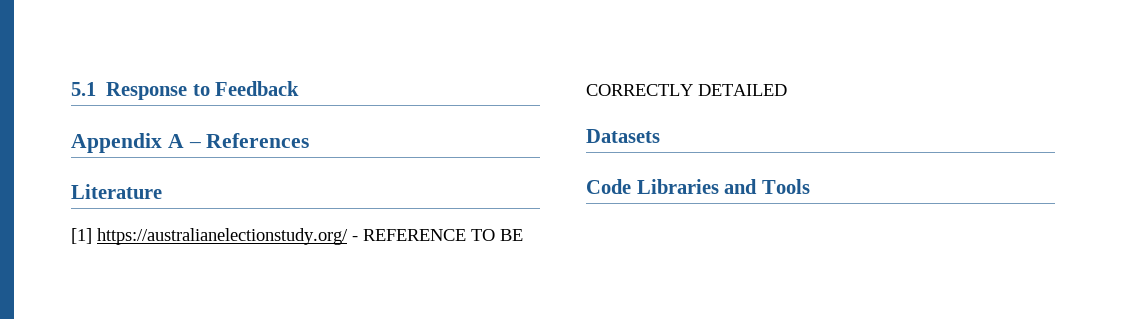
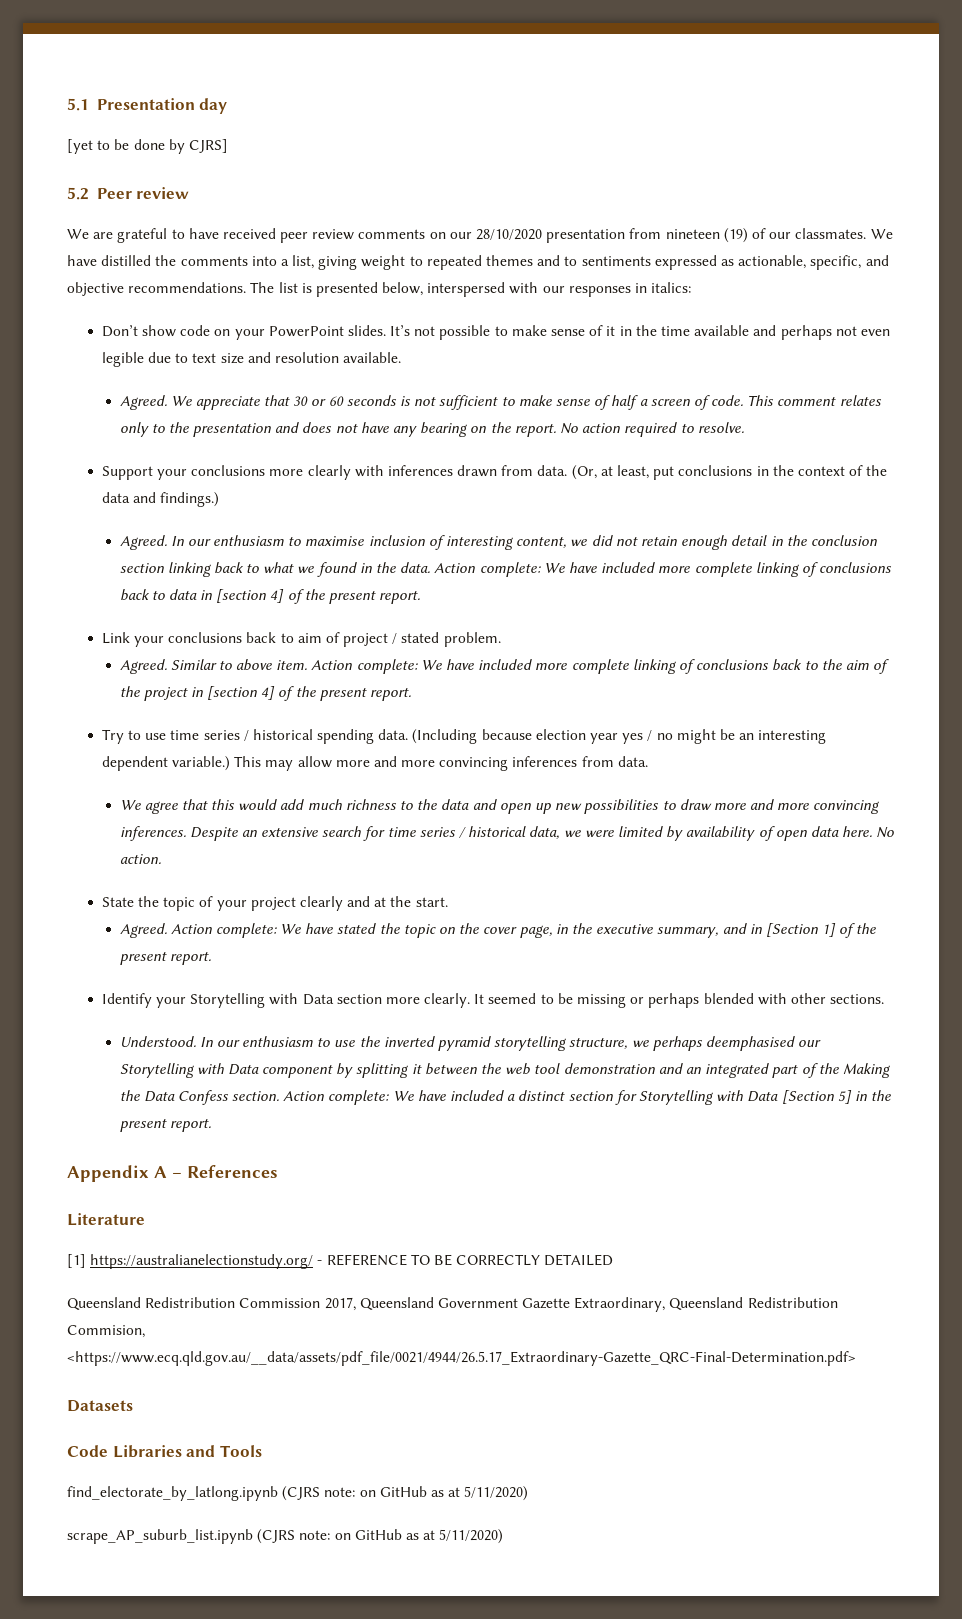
[105,81,300,100] Response to Feedback -> [96,98,228,114] [67,139,228,154] [67,187,190,200] [67,228,893,243] [67,255,889,270] [67,282,692,297] [101,325,890,340] [101,352,402,367] [119,395,882,410] [119,422,744,437] [101,465,888,480] [101,492,220,507] [119,535,877,550] [119,562,893,577] [119,589,421,604] [101,632,501,647] [119,659,890,674] [119,686,412,701] [101,729,827,744] [101,756,648,771] [119,799,880,814] [119,826,895,841] [119,854,161,864] [101,896,448,911] [119,923,877,938] [119,952,211,965] [101,993,885,1008] [119,1036,822,1051] [119,1063,890,1078] [119,1090,892,1105] [119,1119,211,1132] Presentation day // [yet to be done by CJRS] // 5.2 Peer review // We are grateful to have received peer review comments on our 28/10/2020 presentation from nineteen (19) of our classmates. We have distilled the comments into a list, giving weight to repeated themes and to sentiments expressed as actionable, specific, and objective recommendations. The list is presented below, interspersed with our responses in italics: // Don’t show code on your PowerPoint slides. It’s not possible to make sense of it in the time available and perhaps not even legible due to text size and resolution available. // Agreed. We appreciate that 30 or 60 seconds is not sufficient to make sense of half a screen of code. This comment relates only to the presentation and does not have any bearing on the report. No action required to resolve. // Support your conclusions more clearly with inferences drawn from data. (Or, at least, put conclusions in the context of the data and findings.) // Agreed. In our enthusiasm to maximise inclusion of interesting content, we did not retain enough detail in the conclusion section linking back to what we found in the data. Action complete: We have included more complete linking of conclusions back to data in [section 4] of the present report. // Link your conclusions back to aim of project / stated problem. // Agreed. Similar to above item. Action complete: We have included more complete linking of conclusions back to the aim of the project in [section 4] of the present report. // Try to use time series / historical spending data. (Including because election year yes / no might be an interesting dependent variable.) This may allow more and more convincing inferences from data. // We agree that this would add much richness to the data and open up new possibilities to draw more and more convincing inferences. Despite an extensive search for time series / historical data, we were limited by availability of open data here. No action. // State the topic of your project clearly and at the start. // Agreed. Action complete: We have stated the topic on the cover page, in the executive summary, and in [Section 1] of the present report. // Identify your Storytelling with Data section more clearly. It seemed to be missing or perhaps blended with other sections. // Understood. In our enthusiasm to use the inverted pyramid storytelling structure, we perhaps deemphasised our Storytelling with Data component by splitting it between the web tool demonstration and an integrated part of the Making the Data Confess section. Action complete: We have included a distinct section for Storytelling with Data [Section 5] in the present report.
(787, 90) none -> [67,1297,838,1312] [67,1325,145,1338] [67,1351,856,1366] // Queensland Redistribution Commission 2017, Queensland Government Gazette Extraordinary, Queensland Redistribution Commision, <https://www.ecq.qld.gov.au/__data/assets/pdf_file/0021/4944/26.5.17_Extraordinary-Gazette_QRC-Final-Determination.pdf>
(810, 186) none -> [67,1486,529,1501] [67,1529,504,1544] // find_electorate_by_latlong.ipynb (CJRS note: on GitHub as at 5/11/2020) // scrape_AP_suburb_list.ipynb (CJRS note: on GitHub as at 5/11/2020)

